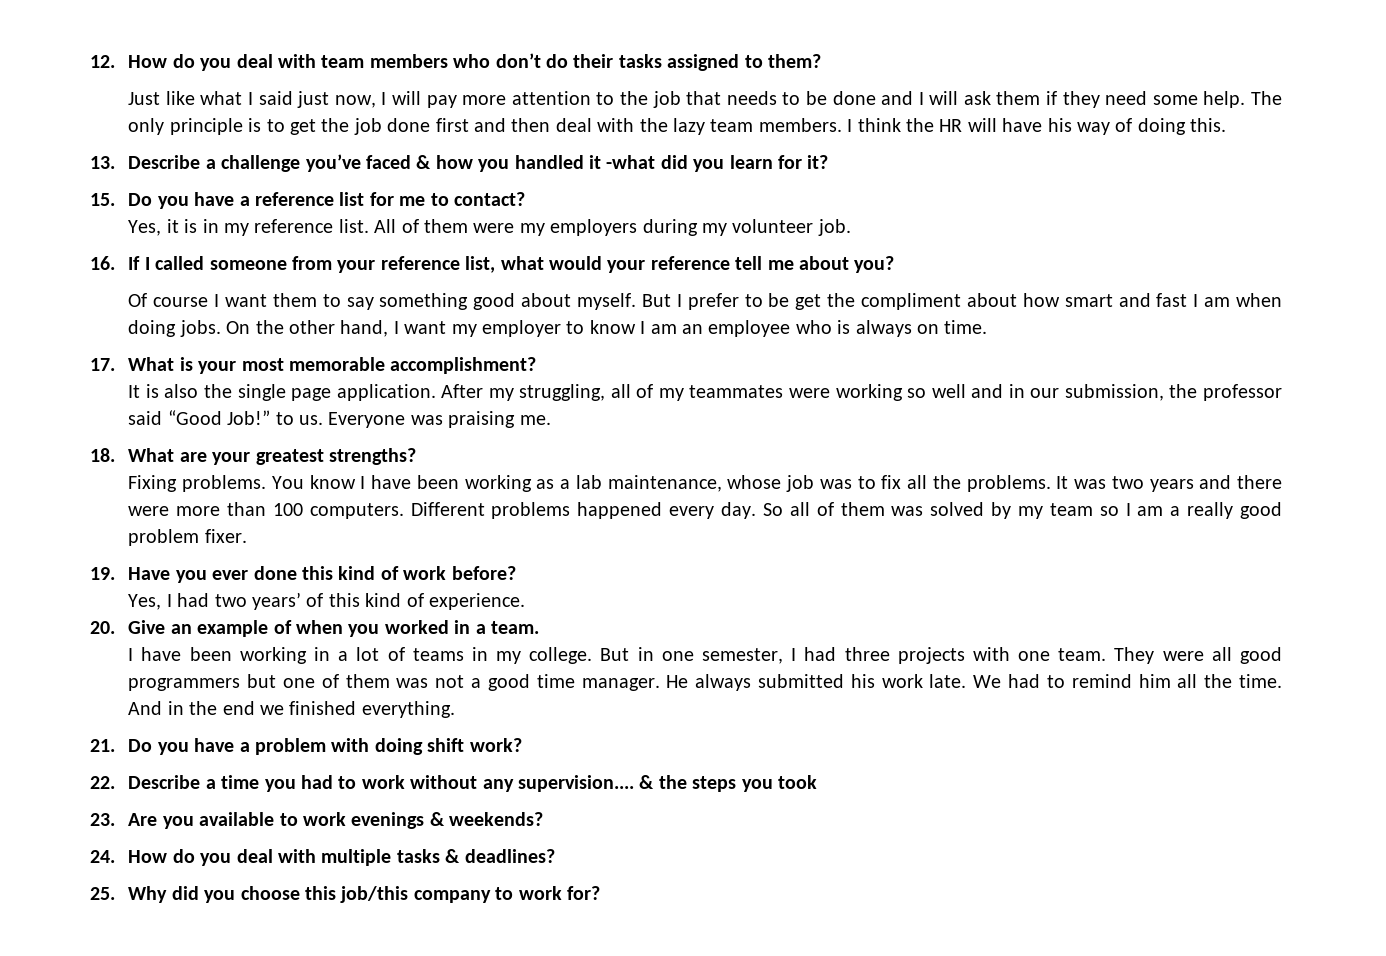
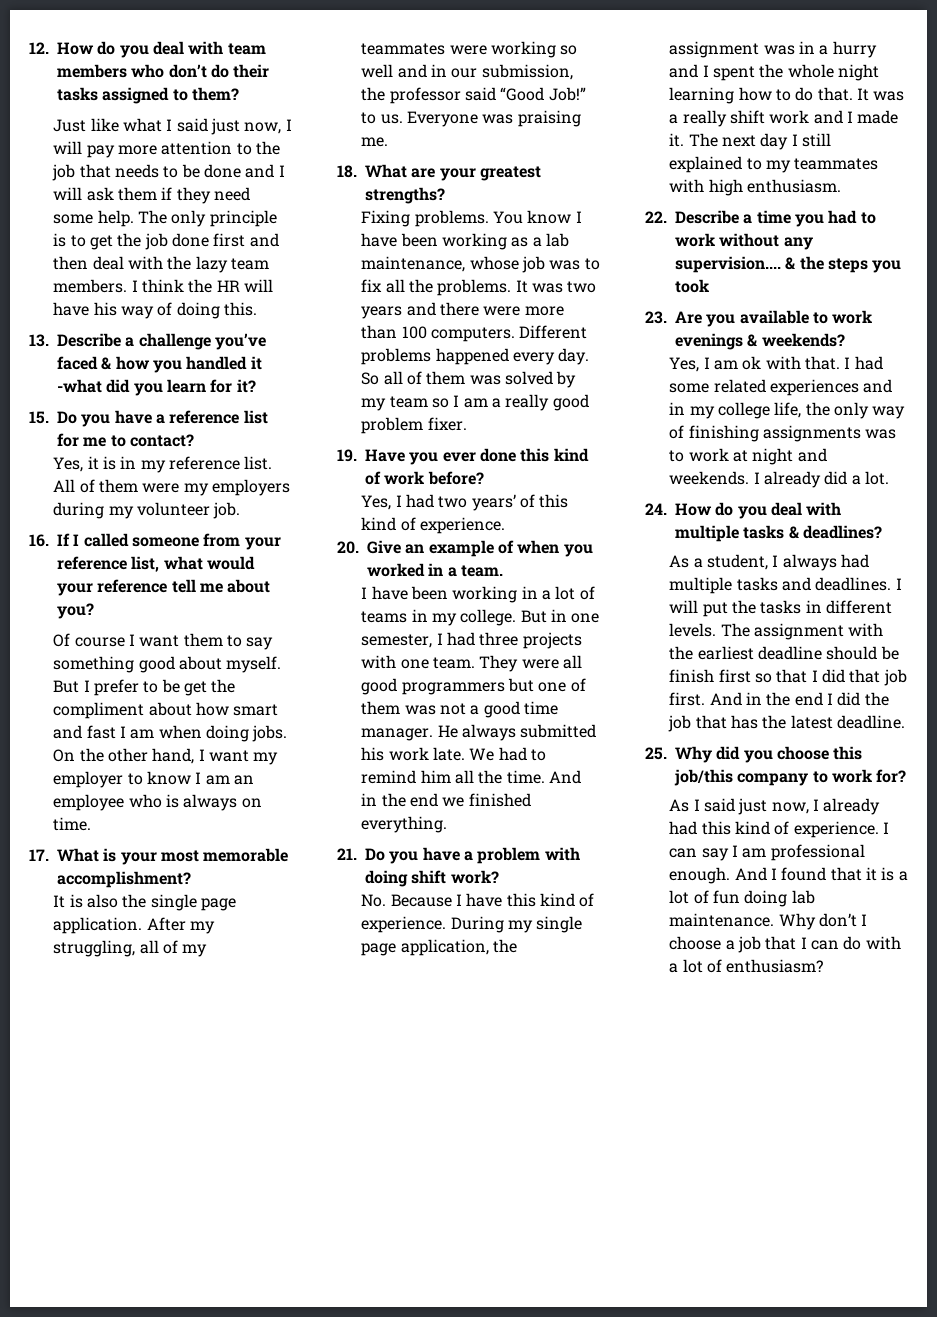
(522, 745) none -> [361,893,595,907] [361,916,583,933] [361,939,518,956] [669,41,877,58] [669,64,880,81] [669,87,905,104] [669,110,899,127] [669,133,832,150] [669,156,879,173] [669,179,842,196] // No. Because I have this kind of experience. During my single page application, the assignment was in a hurry and I spent the whole night learning how to do that. It was a really shift work and I made it. The next day I still explained to my teammates with high enthusiasm.
(544, 819) none -> [669,356,883,372] [669,379,893,396] [669,402,906,419] [669,425,897,442] [669,448,827,465] [669,471,890,488] // Yes, I am ok with that. I had some related experiences and in my college life, the only way of finishing assignments was to work at night and weekends. I already did a lot.
(555, 856) none -> [669,554,870,571] [669,577,902,594] [669,600,893,617] [669,623,884,640] [669,646,899,660] [669,669,907,686] [669,692,889,706] [668,715,906,732] // As a student, I always had multiple tasks and deadlines. I will put the tasks in different levels. The assignment with the earliest deadline should be finish first so that I did that job first. And in the end I did the job that has the latest deadline.
(600, 893) none -> [669,798,881,815] [669,821,890,838] [669,844,865,861] [669,867,908,884] [669,890,815,907] [669,913,868,930] [669,936,901,953] [669,959,824,973] // As I said just now, I already had this kind of experience. I can say I am professional enough. And I found that it is a lot of fun doing lab maintenance. Why don’t I choose a job that I can do with a lot of enthusiasm?

